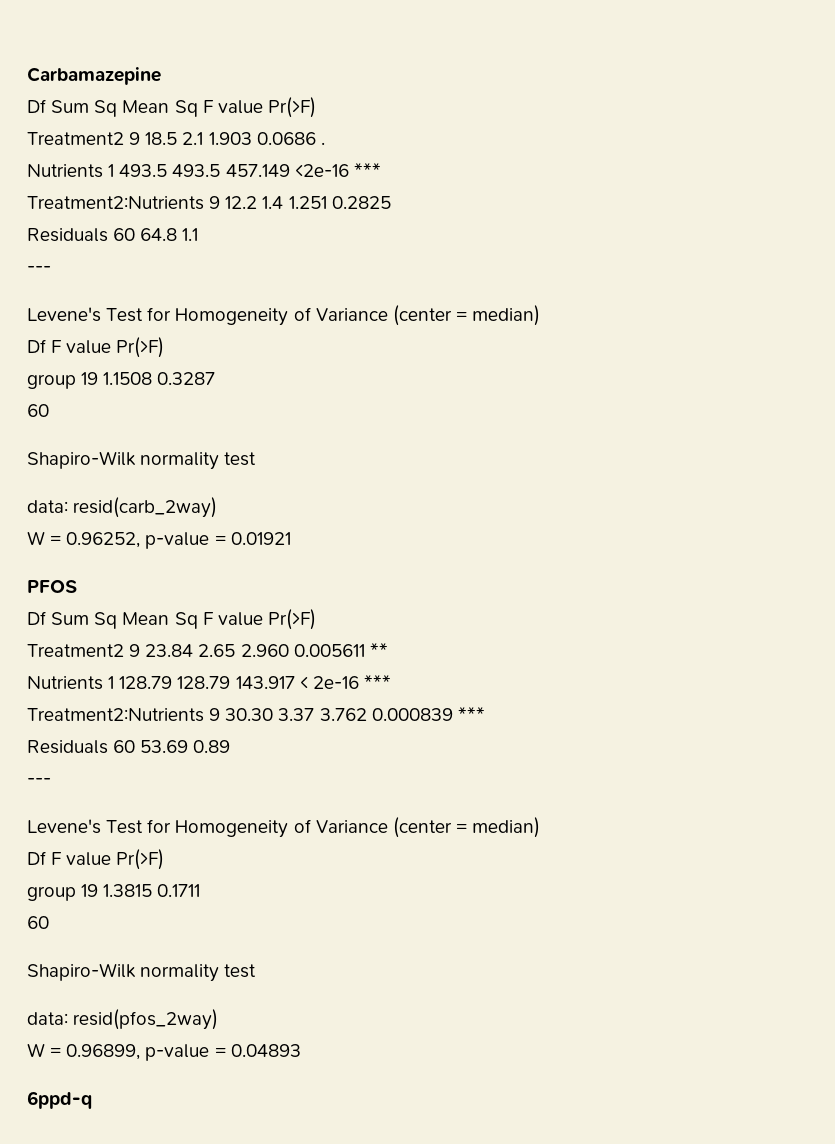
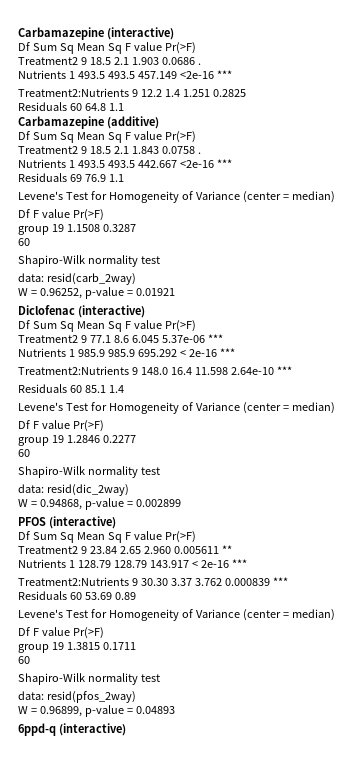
[27,67,161,85] Carbamazepine -> [18,27,174,40] Carbamazepine (interactive)
[27,266,51,273] --- -> [18,116,159,129] [18,131,196,143] [18,146,201,154] [18,159,232,168] [18,173,124,182] Carbamazepine (additive) // Df Sum Sq Mean Sq F value Pr(>F) // Treatment2 9 18.5 2.1 1.843 0.0758 . // Nutrients 1 493.5 493.5 442.667 <2e-16 *** // Residuals 69 76.9 1.1
(291, 538) none -> [18,305,145,318] [18,320,196,332] [18,334,223,343] [18,348,235,357] [18,366,292,375] [18,384,124,393] [18,402,335,414] [18,420,104,432] [18,435,136,446] [18,449,30,457] [18,466,160,478] [18,484,129,496] [18,498,181,510] // Diclofenac (interactive) // Df Sum Sq Mean Sq F value Pr(>F) // Treatment2 9 77.1 8.6 6.045 5.37e-06 *** // Nutrients 1 985.9 985.9 695.292 < 2e-16 *** // Treatment2:Nutrients 9 148.0 16.4 11.598 2.64e-10 *** // Residuals 60 85.1 1.4 // Levene's Test for Homogeneity of Variance (center = median) // Df F value Pr(>F) // group 19 1.2846 0.2277 // 60 // Shapiro-Wilk normality test // data: resid(dic_2way) // W = 0.94868, p-value = 0.002899
(77, 586) none -> [48,516,116,529] (interactive)
[27,778,51,785] // --- -> (136, 596) none
(92, 1100) none -> [58,723,126,736] (interactive)

